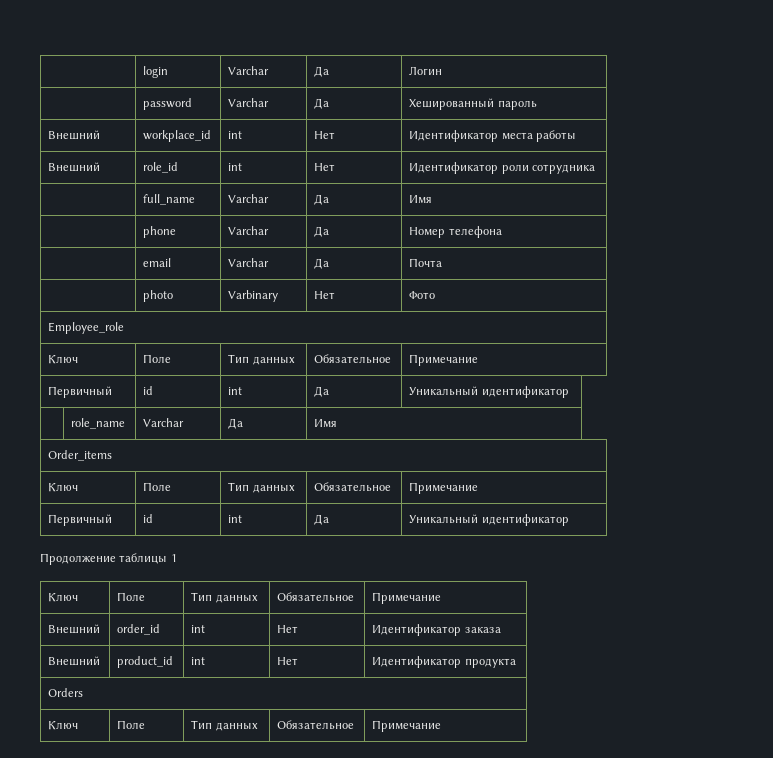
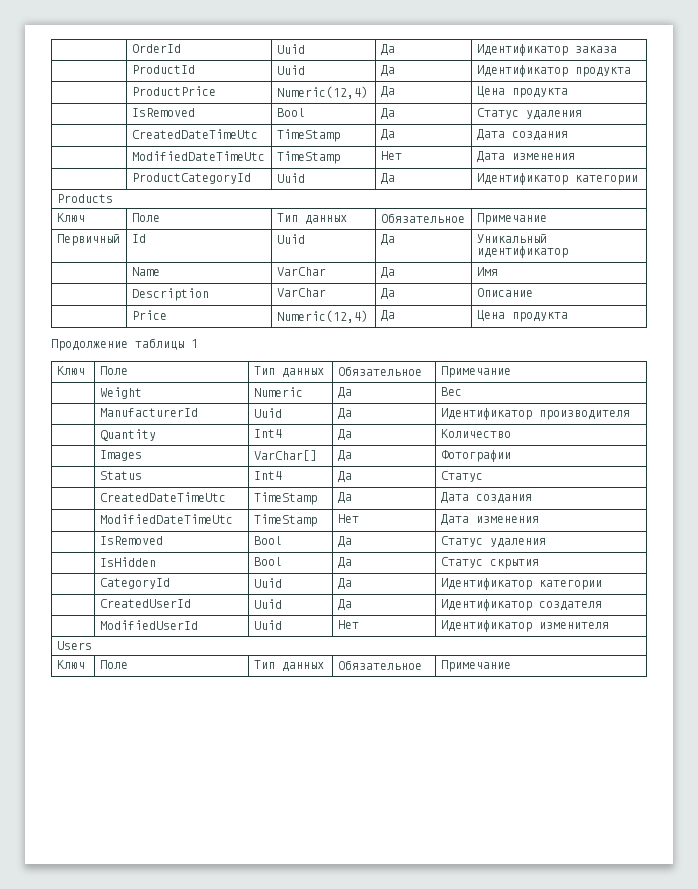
[143,66,169,78] [228,66,270,75] [314,66,330,77] [409,66,443,75] [143,98,193,110] [228,98,270,107] [314,98,330,109] [409,98,537,110] [48,130,101,140] [143,130,212,142] [228,131,243,139] [314,131,336,139] [409,130,577,142] [48,162,101,172] [143,162,179,173] [228,163,243,171] [314,163,336,171] [409,162,596,174] [143,194,196,205] [228,194,270,203] [314,194,330,205] [409,195,433,204] [143,226,177,238] [228,226,270,235] [314,226,330,237] [409,226,502,238] [143,258,172,267] [228,258,270,267] [314,258,330,269] [409,258,443,267] [143,290,174,302] [228,290,279,302] [314,291,336,299] [409,291,436,299] [48,322,125,334] [48,355,79,364] [143,354,172,363] [228,354,295,365] [314,354,392,364] [409,354,479,366] [48,386,113,398] [143,386,154,395] [228,387,243,395] | login | Varchar | Да | Логин // | password | Varchar | Да | Хешированный пароль // Внешний | workplace_id | int | Нет | Идентификатор места работы // Внешний | role_id | int | Нет | Идентификатор роли сотрудника // | full_name | Varchar | Да | Имя // | phone | Varchar | Да | Номер телефона // | email | Varchar | Да | Почта // | photo | Varbinary | Нет | Фото // Employee_role // Ключ | Поле | Тип данных | Обязательное | Примечание // Первичный | id | int -> [131,44,181,53] [276,44,305,54] [380,44,395,56] [476,44,617,56] [131,65,195,74] [276,65,305,75] [380,65,395,77] [476,65,631,77] [131,86,216,96] [276,86,368,99] [380,86,395,98] [476,86,568,98] [131,108,195,117] [276,108,305,117] [380,108,395,120] [476,108,582,120] [131,129,258,139] [276,129,340,142] [380,129,395,141] [476,129,568,141] [131,151,265,161] [276,151,340,164] [380,151,402,160] [476,151,575,163] [131,173,251,184] [276,173,305,183] [380,173,395,185] [476,173,638,185] [56,194,113,203] [56,213,85,222] [131,213,160,222] [276,213,347,225] [380,213,465,223] [476,213,547,225] [56,234,120,246] [131,234,146,243] [276,234,305,244] | OrderId | Uuid | Да | Идентификатор заказа // | ProductId | Uuid | Да | Идентификатор продукта // | ProductPrice | Numeric(12,4) | Да | Цена продукта // | IsRemoved | Bool | Да | Статус удаления // | CreatedDateTimeUtc | TimeStamp | Да | Дата создания // | ModifiedDateTimeUtc | TimeStamp | Нет | Дата изменения // | ProductCategoryId | Uuid | Да | Идентификатор категории // Products // Ключ | Поле | Тип данных | Обязательное | Примечание // Первичный | Id | Uuid
[71,418,126,429] [143,418,185,427] [228,418,244,429] [314,419,338,428] [48,450,113,461] [48,483,79,492] [143,482,172,491] [228,482,295,493] [314,482,392,492] [409,482,479,494] [48,514,113,526] [143,514,154,523] [228,515,243,523] [314,514,330,525] [409,514,569,526] role_name | Varchar | Да | Имя // Order_items // Ключ | Поле | Тип данных | Обязательное | Примечание // Первичный | id | int | Да | Уникальный идентификатор -> [131,267,160,276] [276,267,326,276] [380,267,395,279] [476,267,498,276] [131,288,209,301] [276,288,326,297] [380,288,395,300] [476,288,533,297] [131,310,167,320] [276,310,368,323] [380,310,395,322] [476,310,568,322] Name | VarChar | Да | Имя // | Description | VarChar | Да | Описание // | Price | Numeric(12,4) | Да | Цена продукта
[48,624,101,634] [117,624,161,635] [191,625,206,633] [277,625,299,633] [372,624,501,636] [48,656,101,666] [117,656,174,668] [191,657,206,665] [277,657,299,665] [372,656,516,668] [48,688,84,697] Внешний | order_id | int | Нет | Идентификатор заказа // Внешний | product_id | int | Нет | Идентификатор продукта // Orders -> [99,387,142,399] [253,387,303,397] [337,387,352,399] [440,387,462,396] [99,408,198,417] [253,408,282,418] [337,408,352,420] [440,408,630,420] [99,429,156,441] [253,429,282,438] [337,429,352,441] [440,429,511,438] [99,450,142,461] [253,450,317,461] [337,450,352,462] [440,450,511,462] [99,471,142,480] [253,471,282,480] [337,471,352,483] [440,471,483,482] [99,492,226,502] [253,492,317,505] [337,492,352,504] [440,492,532,504] [99,514,233,524] [253,514,317,527] [337,514,359,523] [440,514,539,526] [99,536,163,545] [253,536,282,545] [337,536,352,548] [440,536,546,548] [99,557,156,567] [253,557,282,566] [337,557,352,569] [440,557,539,569] [99,578,170,589] [253,578,282,588] [337,578,352,590] [440,578,602,590] [99,599,191,608] [253,599,282,609] [337,599,352,611] [440,599,602,611] [99,620,198,630] [253,620,282,630] [337,620,359,629] [440,620,609,632] [56,641,92,650] | Weight | Numeric | Да | Вес // | ManufacturerId | Uuid | Да | Идентификатор производителя // | Quantity | Int4 | Да | Количество // | Images | VarChar[] | Да | Фотографии // | Status | Int4 | Да | Статус // | CreatedDateTimeUtc | TimeStamp | Да | Дата создания // | ModifiedDateTimeUtc | TimeStamp | Нет | Дата изменения // | IsRemoved | Bool | Да | Статус удаления // | IsHidden | Bool | Да | Статус скрытия // | CategoryId | Uuid | Да | Идентификатор категории // | CreatedUserId | Uuid | Да | Идентификатор создателя // | ModifiedUserId | Uuid | Нет | Идентификатор изменителя // Users

